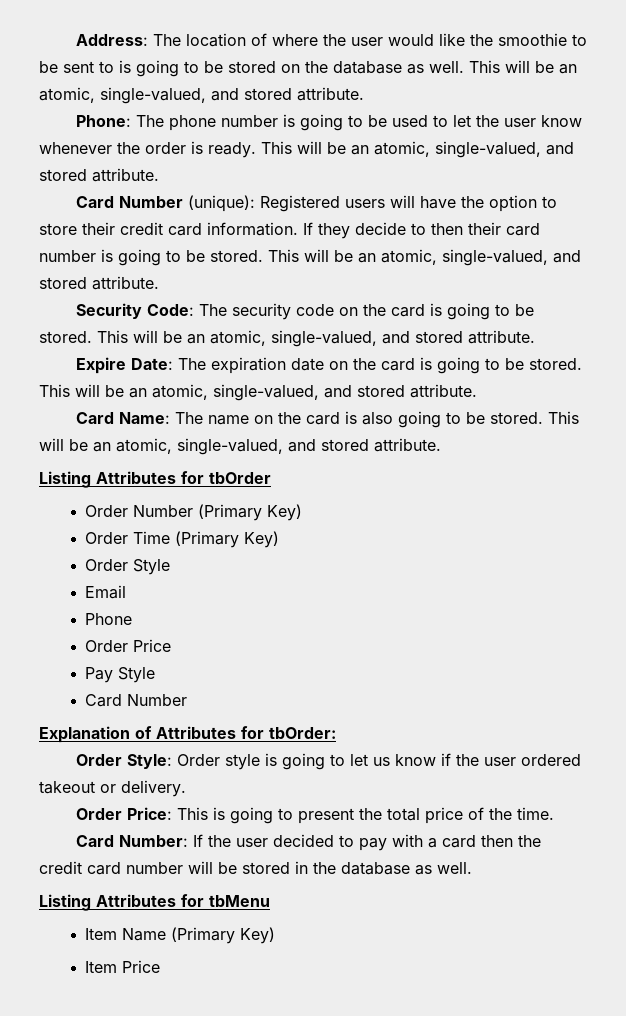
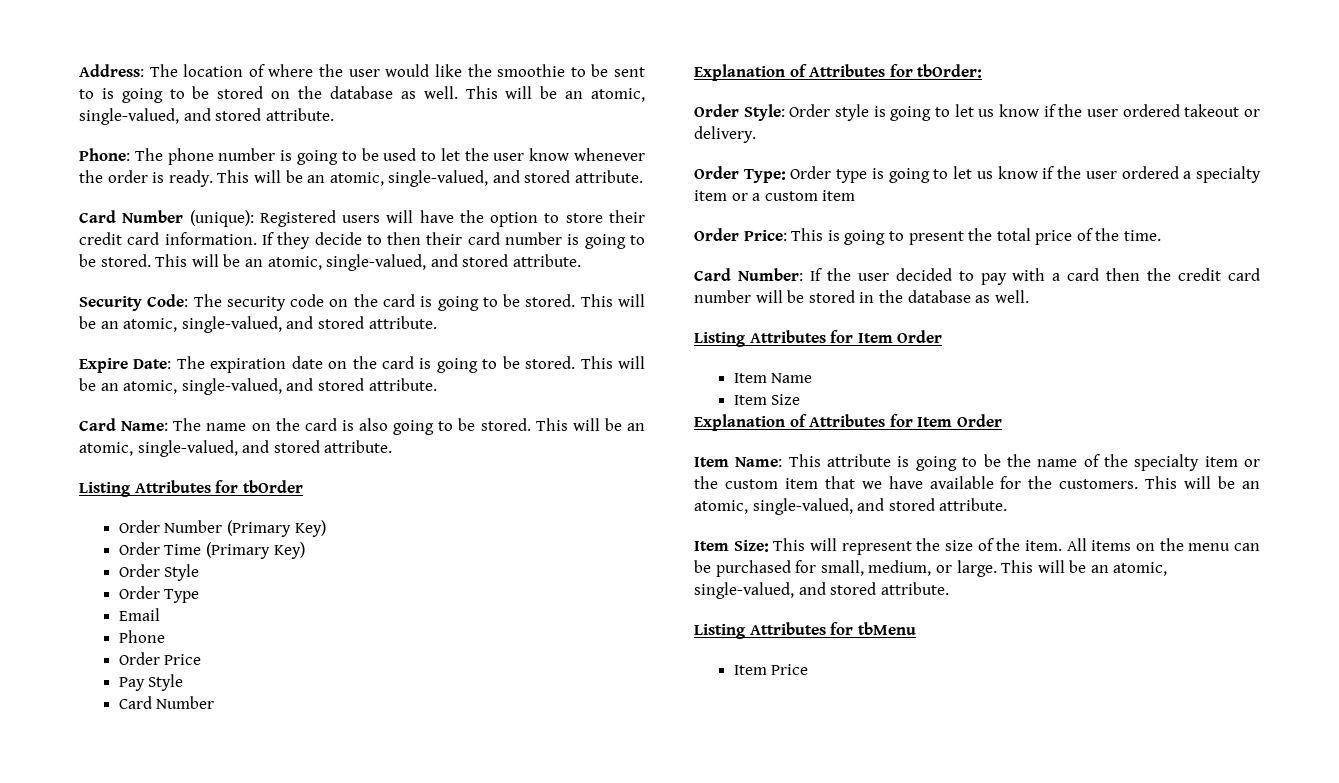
(171, 567) none -> [118,586,200,603] // Order Type
(186, 788) none -> [694,166,1261,183] [694,190,856,201] // Order Type: Order type is going to let us know if the user ordered a specialty item or a custom item
(472, 868) none -> [694,330,943,347] [733,373,813,383] [733,394,801,405] [694,414,1002,431] [694,454,1260,471] [694,476,1260,489] [694,498,1008,515] [694,538,1260,555] [694,560,1168,577] [694,582,949,599] // Listing Attributes for Item Order // Item Name // Item Size // Explanation of Attributes for Item Order // Item Name: This attribute is going to be the name of the specialty item or the custom item that we have available for the customers. This will be an atomic, single-valued, and stored attribute. // Item Size: This will represent the size of the item. All items on the menu can be purchased for small, medium, or large. This will be an atomic, single-valued, and stored attribute.
[85,927,276,944] // Item Name (Primary Key) -> (916, 628) none

